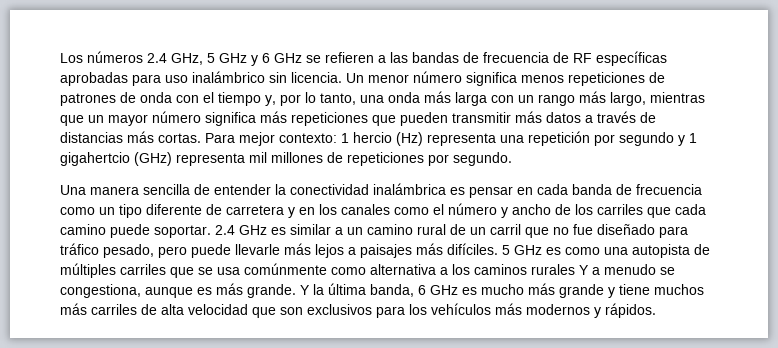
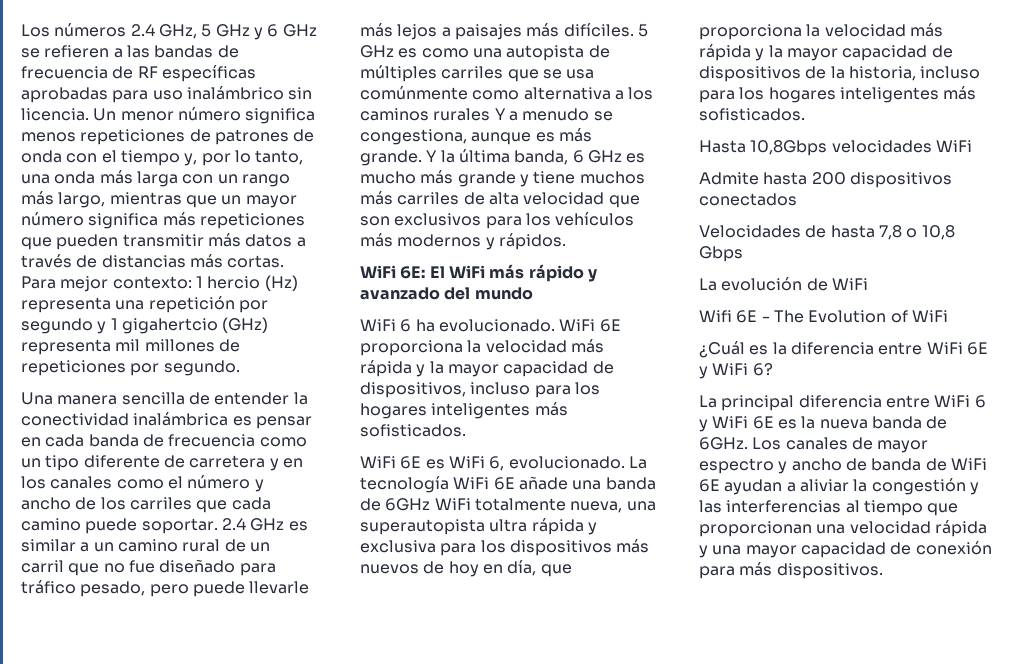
(656, 310) none -> [360,264,597,282] [360,287,533,300] [360,319,621,332] [360,339,604,356] [360,360,614,377] [360,382,600,398] [360,402,568,419] [360,424,466,437] [360,456,647,471] [360,476,656,493] [360,498,656,513] [360,518,597,535] [360,539,650,556] [360,560,572,577] [699,23,943,40] [699,44,953,61] [699,66,981,82] [699,86,977,103] [699,108,805,121] [699,140,972,156] [699,172,952,188] [699,193,797,206] [699,225,955,240] [699,246,743,262] [699,277,868,291] [699,310,948,323] [699,341,988,358] [699,363,773,379] [699,395,986,411] [699,416,948,432] [699,437,929,453] [699,458,987,474] [699,478,979,495] [699,500,959,516] [699,520,987,537] [699,541,992,558] [699,562,883,579] // WiFi 6E: El WiFi más rápido y avanzado del mundo // WiFi 6 ha evolucionado. WiFi 6E proporciona la velocidad más rápida y la mayor capacidad de dispositivos, incluso para los hogares inteligentes más sofisticados. // WiFi 6E es WiFi 6, evolucionado. La tecnología WiFi 6E añade una banda de 6GHz WiFi totalmente nueva, una superautopista ultra rápida y exclusiva para los dispositivos más nuevos de hoy en día, que proporciona la velocidad más rápida y la mayor capacidad de dispositivos de la historia, incluso para los hogares inteligentes más sofisticados. // Hasta 10,8Gbps velocidades WiFi // Admite hasta 200 dispositivos conectados // Velocidades de hasta 7,8 o 10,8 Gbps // La evolución de WiFi // Wifi 6E - The Evolution of WiFi // ¿Cuál es la diferencia entre WiFi 6E y WiFi 6? // La principal diferencia entre WiFi 6 y WiFi 6E es la nueva banda de 6GHz. Los canales de mayor espectro y ancho de banda de WiFi 6E ayudan a aliviar la congestión y las interferencias al tiempo que proporcionan una velocidad rápida y una mayor capacidad de conexión para más dispositivos.

